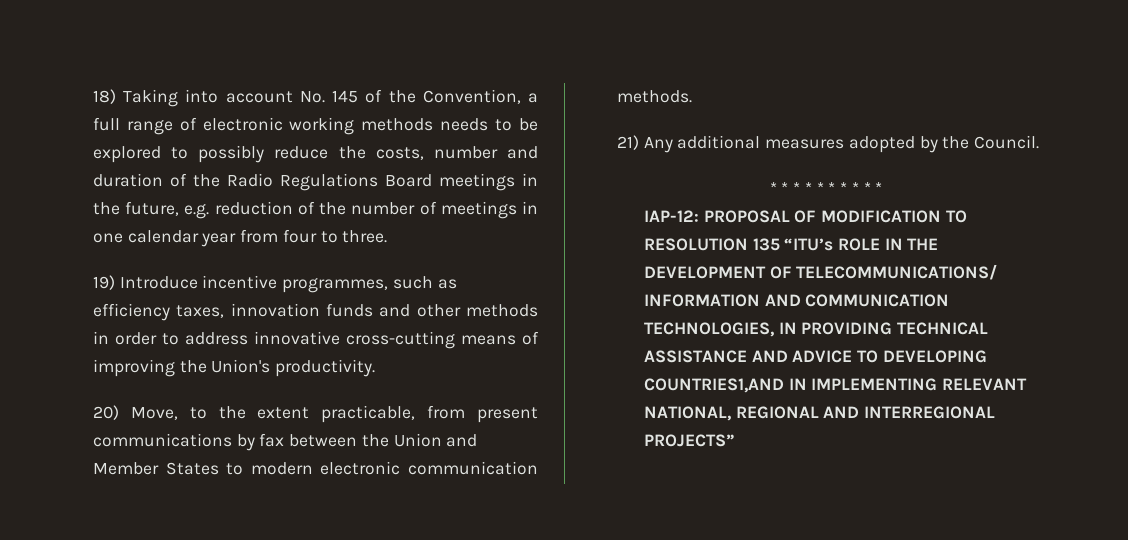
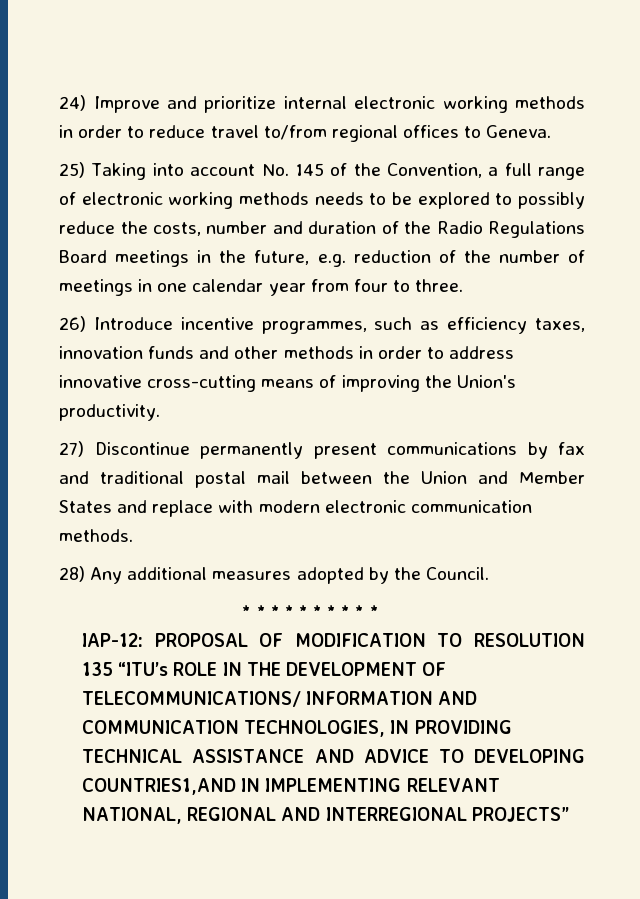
[92,89,116,104] 18) -> [59,95,585,113] [59,125,552,142] [59,162,86,178] 24) Improve and prioritize internal electronic working methods in order to reduce travel to/from regional offices to Geneva. // 25)
[92,275,115,290] 19) -> [59,316,87,332] 26)
[92,405,538,423] [92,433,285,451] 20) Move, to the extent practicable, from present communications by fax -> [59,441,585,459] [59,471,291,488] 27) Discontinue permanently present communications by fax and traditional postal mail
[226,463,244,475] to -> [117,500,254,517] and replace with
[616,135,639,150] 21) -> [59,566,86,582] 28)

